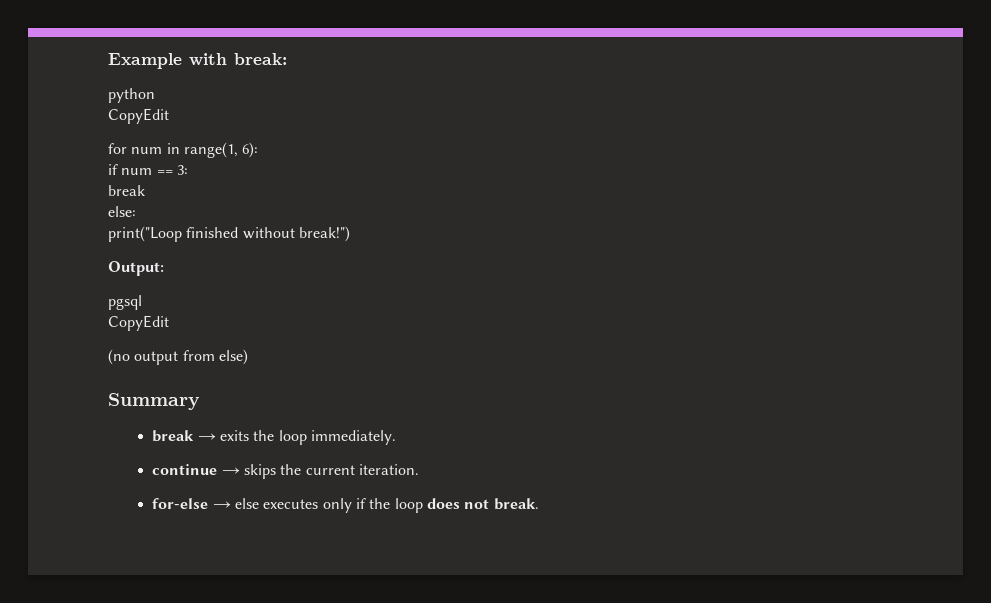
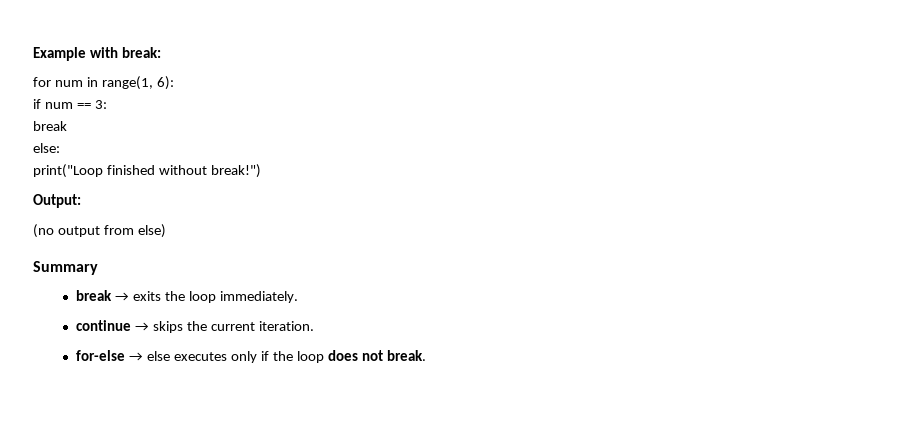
[108,88,155,103] [108,108,169,124] // python // CopyEdit -> (162, 52) none
[108,295,142,310] [108,315,169,331] // pgsql // CopyEdit -> (81, 201) none

